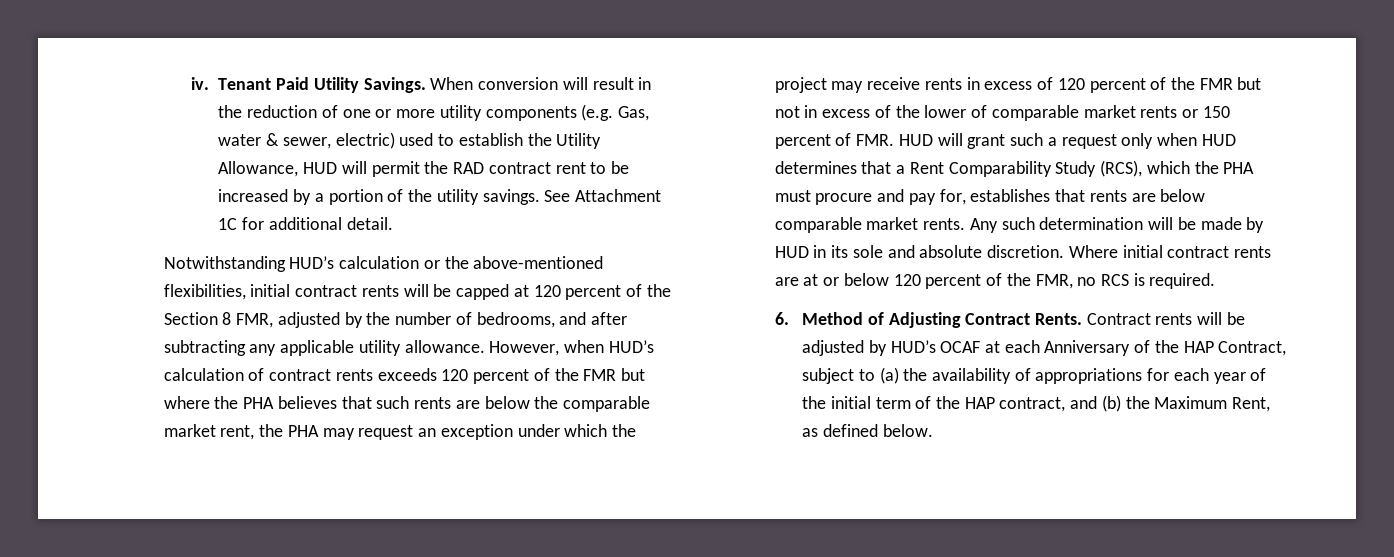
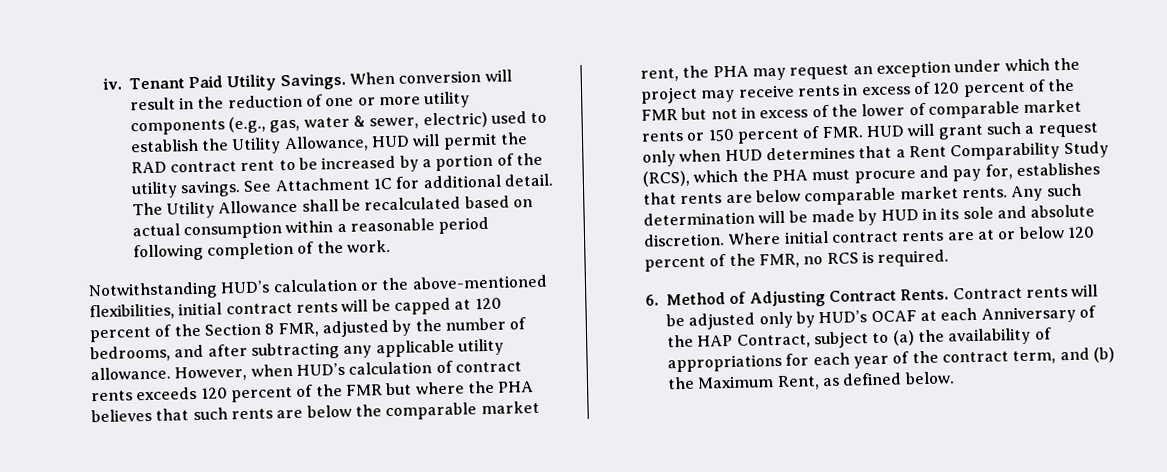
[581,104,649,121] (e.g. Gas, -> [228,116,301,134] (e.g., gas,
(393, 223) none -> [131,195,533,219] [131,216,490,240] [132,239,391,262] The Utility Allowance shall be recalculated based on actual consumption within a reasonable period following completion of the work.
(865, 348) none -> [758,311,793,329] only
[830,396,1066,412] initial term of the HAP contract, -> [942,350,1057,365] contract term,

